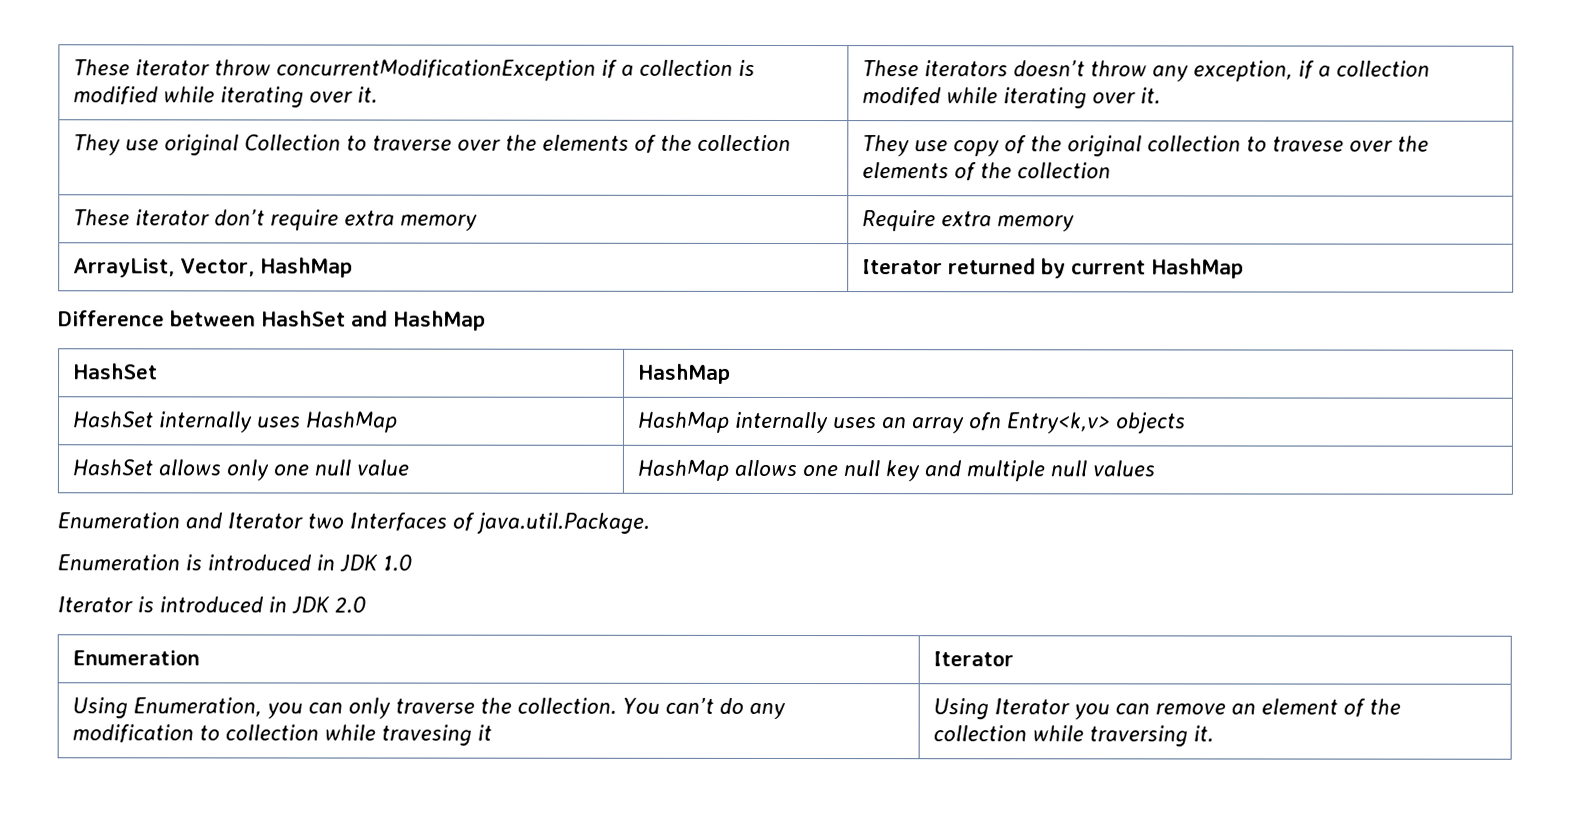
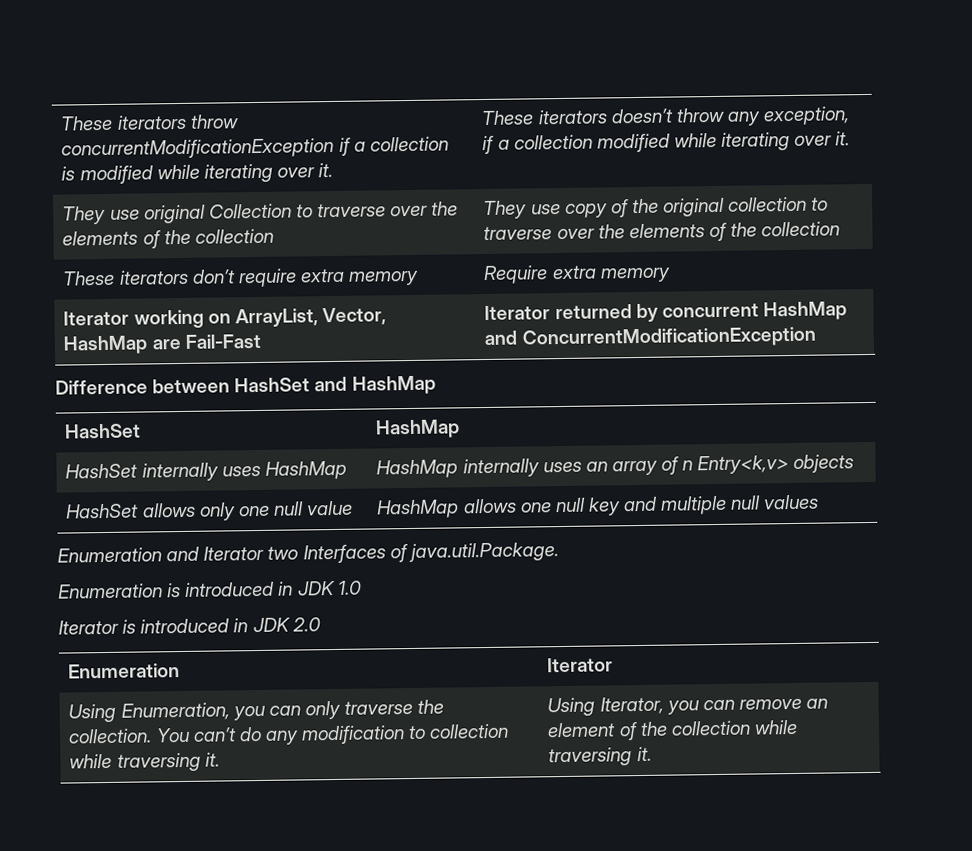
[73,59,211,76] These iterator -> [60,114,187,131] These iterators
[862,87,942,106] modifed -> [596,133,671,153] modified
[1272,136,1345,152] travese -> [483,226,553,241] traverse
[135,209,211,226] iterator -> [118,269,189,285] iterators
(1076, 223) none -> [63,309,231,329] Iterator working on
(354, 267) none -> [151,333,261,350] are Fail-Fast
[1071,258,1245,279] current HashMap -> [661,301,847,321] [484,326,816,349] concurrent HashMap and ConcurrentModificationException
[968,412,1003,431] ofn -> [661,456,694,475] of n
[381,724,493,746] [933,698,1071,720] travesing it | Using Iterator -> [116,752,220,772] [547,696,664,717] traversing it. | Using Iterator,

